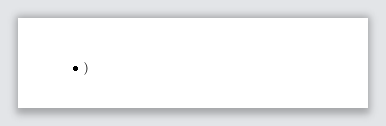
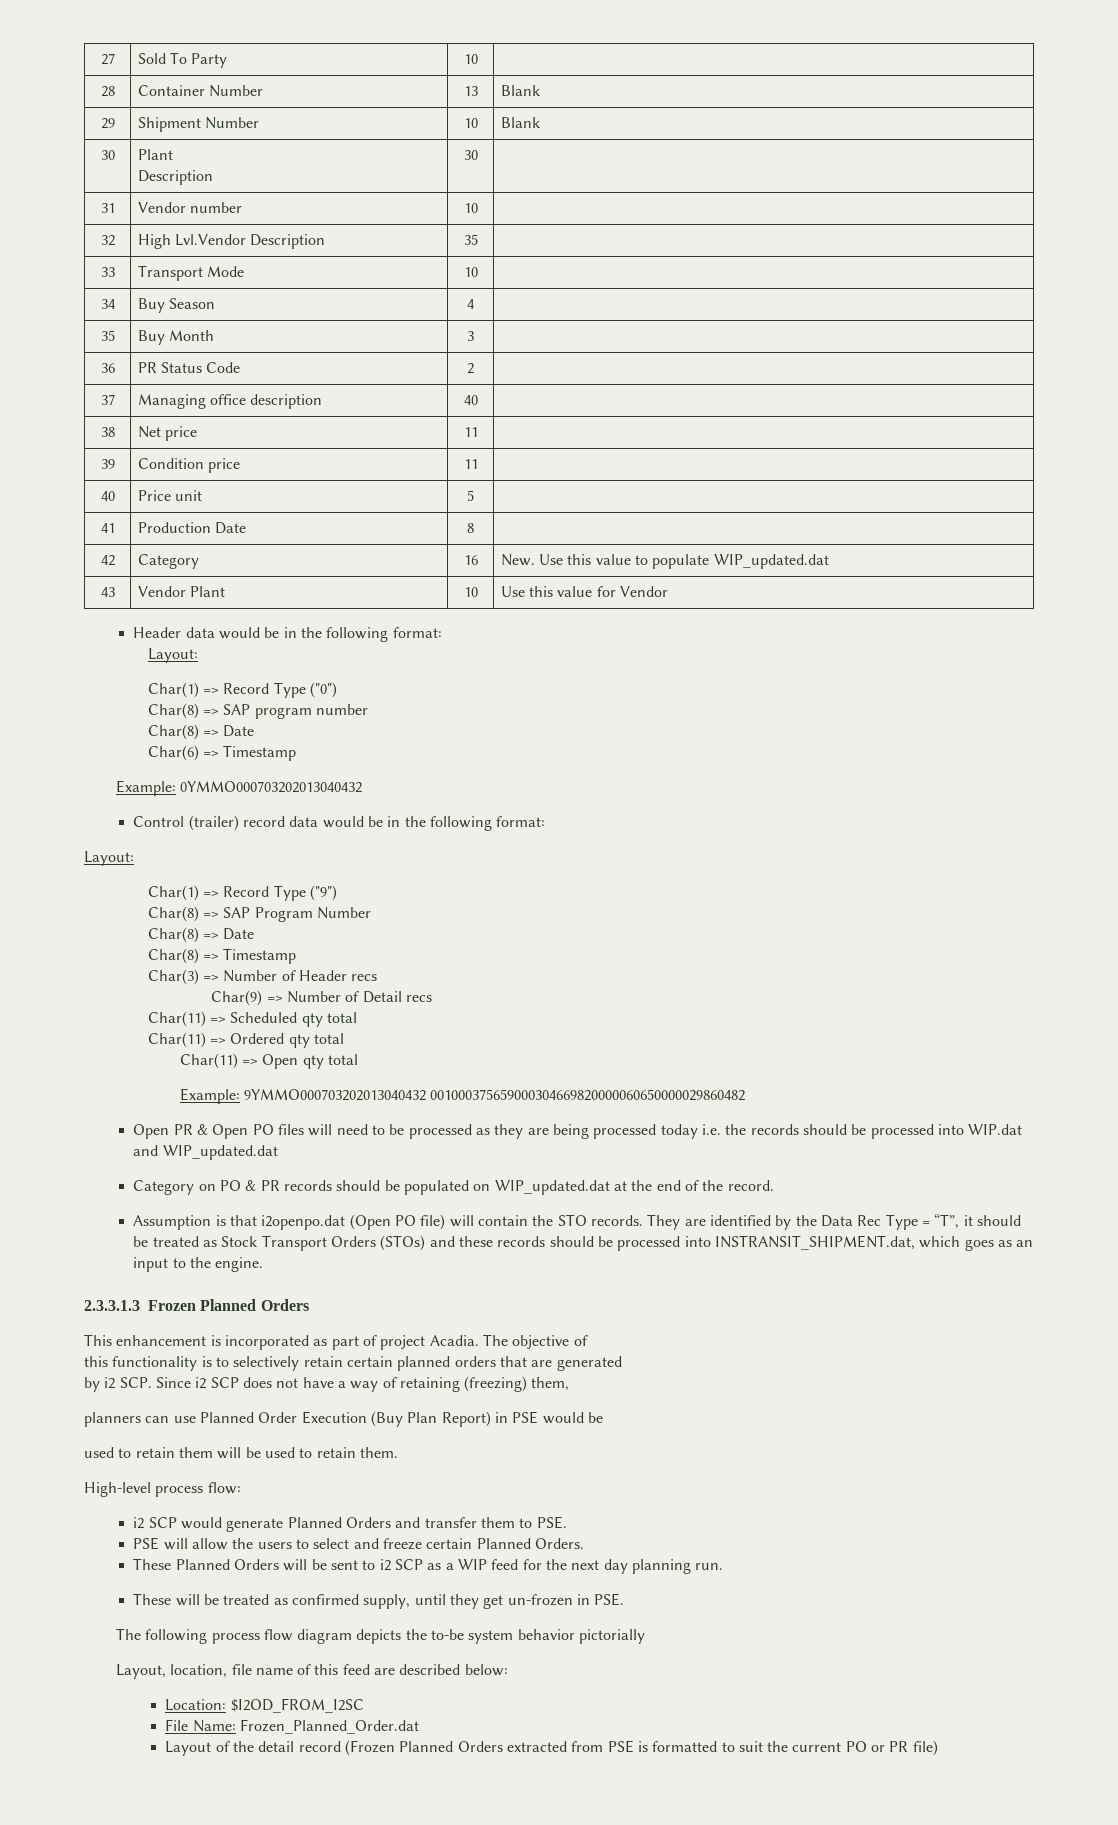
[84,62,90,75] ) -> [100,53,115,65] [137,52,228,68] [463,54,478,64] [100,86,115,97] [137,85,263,97] [463,86,478,96] [500,85,540,96] [100,118,115,129] [137,117,259,132] [463,118,478,128] [500,117,540,128] [100,150,115,160] [137,149,173,160] [137,170,213,185] [463,150,478,160] [100,203,115,213] [137,202,242,213] [463,203,478,213] [100,235,115,246] [137,234,326,249] [463,234,478,245] [100,267,115,277] [137,265,244,281] [463,267,478,277] [100,299,116,309] [137,298,215,313] [467,299,475,309] [100,330,115,341] [137,330,214,345] [467,331,474,341] [100,363,115,373] [137,362,241,373] [467,363,474,374] [100,394,115,405] [137,394,323,409] [463,395,478,405] [100,427,115,437] [137,426,197,441] [463,427,478,437] [100,459,115,469] [137,458,240,473] [463,459,478,469] [100,491,115,501] [137,490,202,501] [467,490,474,501] [100,523,115,533] [137,522,246,534] [467,523,474,533] [100,555,115,566] [137,554,199,569] [463,555,478,565] [500,554,829,569] [100,587,115,597] [137,586,225,597] [463,587,478,597] [500,586,668,597] [133,627,442,642] [147,648,198,663] [147,682,338,698] [147,703,369,719] [147,724,255,740] [147,745,297,761] [115,780,363,796] [133,815,546,831] [84,851,134,866] [147,885,338,901] [147,906,372,922] [147,927,255,943] [147,948,297,964] [147,969,378,985] [211,990,433,1006] [147,1011,358,1027] [147,1032,345,1048] [179,1053,358,1069] [179,1088,746,1104] [133,1124,1023,1139] [133,1145,278,1160] [133,1180,774,1195] [133,1213,1021,1230] [133,1235,1034,1251] [133,1257,264,1272] [84,1299,309,1311] [84,1334,588,1350] [84,1356,622,1371] [84,1376,570,1392] [84,1411,603,1427] [84,1447,398,1459] [84,1482,241,1497] [133,1516,567,1532] [133,1537,584,1550] [133,1558,724,1574] [133,1593,625,1609] [115,1628,646,1644] [115,1664,508,1679] [165,1698,364,1713] [165,1719,419,1734] [165,1740,938,1756] 27 | Sold To Party | 10 | // 28 | Container Number | 13 | Blank // 29 | Shipment Number | 10 | Blank // 30 | Plant // Description | 30 | // 31 | Vendor number | 10 | // 32 | High Lvl.Vendor Description | 35 | // 33 | Transport Mode | 10 | // 34 | Buy Season | 4 | // 35 | Buy Month | 3 | // 36 | PR Status Code | 2 | // 37 | Managing office description | 40 | // 38 | Net price | 11 | // 39 | Condition price | 11 | // 40 | Price unit | 5 | // 41 | Production Date | 8 | // 42 | Category | 16 | New. Use this value to populate WIP_updated.dat // 43 | Vendor Plant | 10 | Use this value for Vendor // Header data would be in the following format: // Layout: // Char(1) => Record Type ("0") // Char(8) => SAP program number // Char(8) => Date // Char(6) => Timestamp // Example: 0YMMO000703202013040432 // Control (trailer) record data would be in the following format: // Layout: // Char(1) => Record Type ("9") // Char(8) => SAP Program Number // Char(8) => Date // Char(8) => Timestamp // Char(3) => Number of Header recs // Char(9) => Number of Detail recs // Char(11) => Scheduled qty total // Char(11) => Ordered qty total // Char(11) => Open qty total // Example: 9YMMO000703202013040432 001000375659000304669820000060650000029860482 // Open PR & Open PO files will need to be processed as they are being processed today i.e. the records should be processed into WIP.dat and WIP_updated.dat // Category on PO & PR records should be populated on WIP_updated.dat at the end of the record. // Assumption is that i2openpo.dat (Open PO file) will contain the STO records. They are identified by the Data Rec Type = “T”, it should be treated as Stock Transport Orders (STOs) and these records should be processed into INSTRANSIT_SHIPMENT.dat, which goes as an input to the engine. // 2.3.3.1.3 Frozen Planned Orders // This enhancement is incorporated as part of project Acadia. The objective of // this functionality is to selectively retain certain planned orders that are generated // by i2 SCP. Since i2 SCP does not have a way of retaining (freezing) them, // planners can use Planned Order Execution (Buy Plan Report) in PSE would be // used to retain them will be used to retain them. // High-level process flow: // i2 SCP would generate Planned Orders and transfer them to PSE. // PSE will allow the users to select and freeze certain Planned Orders. // These Planned Orders will be sent to i2 SCP as a WIP feed for the next day planning run. // These will be treated as confirmed supply, until they get un-frozen in PSE. // The following process flow diagram depicts the to-be system behavior pictorially // Layout, location, file name of this feed are described below: // Location: $I2OD_FROM_I2SC // File Name: Frozen_Planned_Order.dat // Layout of the detail record (Frozen Planned Orders extracted from PSE is formatted to suit the current PO or PR file)

